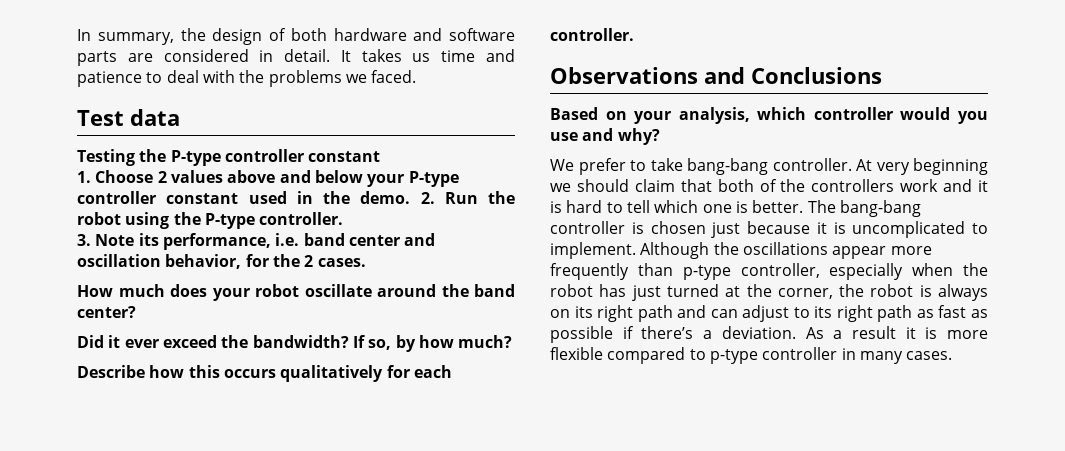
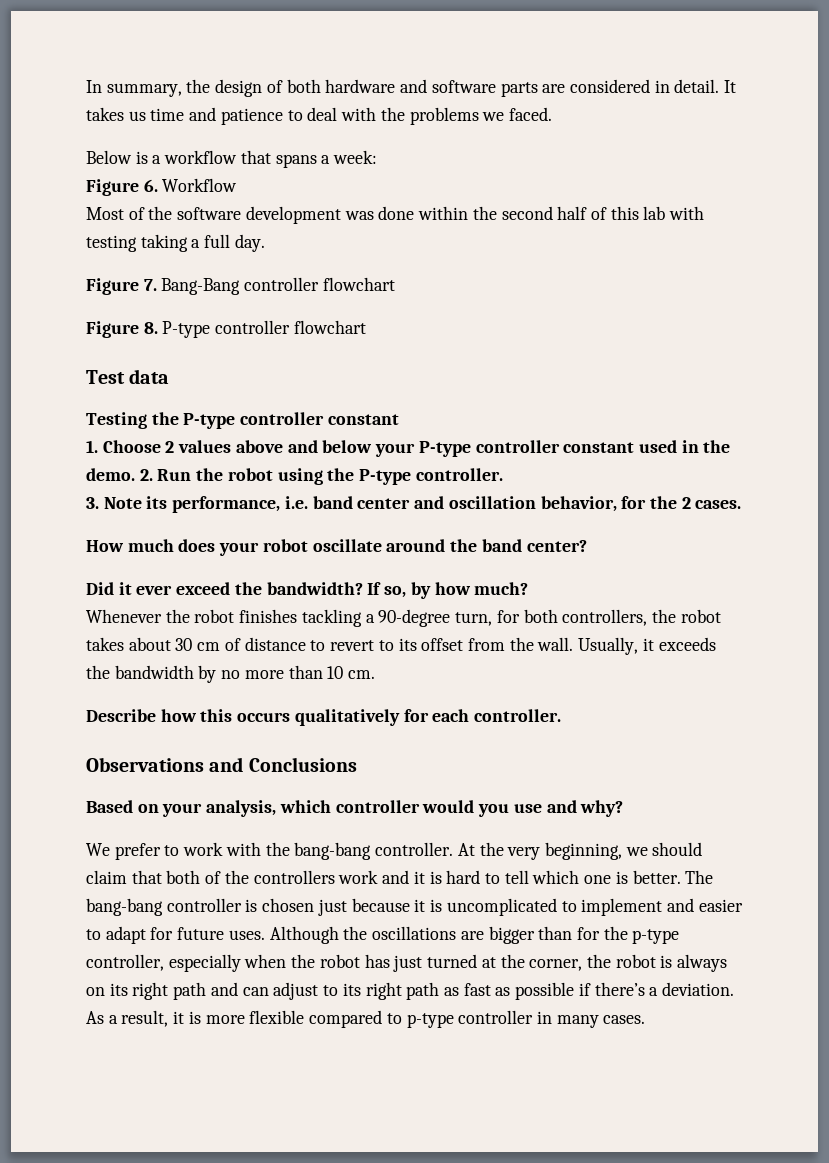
(417, 76) none -> [86,150,378,168] [86,178,238,196] [86,206,705,224] [86,234,265,252] [86,277,395,295] [86,320,366,338] // Below is a workflow that spans a week: // Figure 6. Workflow // Most of the software development was done within the second half of this lab with testing taking a full day. // Figure 7. Bang-Bang controller flowchart // Figure 8. P-type controller flowchart
(513, 341) none -> [86,609,721,627] [86,637,716,655] [86,665,376,683] // Whenever the robot finishes tackling a 90-degree turn, for both controllers, the robot takes about 30 cm of distance to revert to its offset from the wall. Usually, it exceeds the bandwidth by no more than 10 cm.
[650,158,988,175] take bang-bang controller. At very beginning -> [183,842,622,860] work with the bang-bang controller. At the very beginning,
[550,242,932,259] [550,263,673,280] implement. Although the oscillations appear more frequently than -> [581,898,743,916] [86,926,628,944] implement and easier to adapt for future uses. Although the oscillations are bigger than for the
[851,326,896,339] result -> [121,1010,169,1027] result,

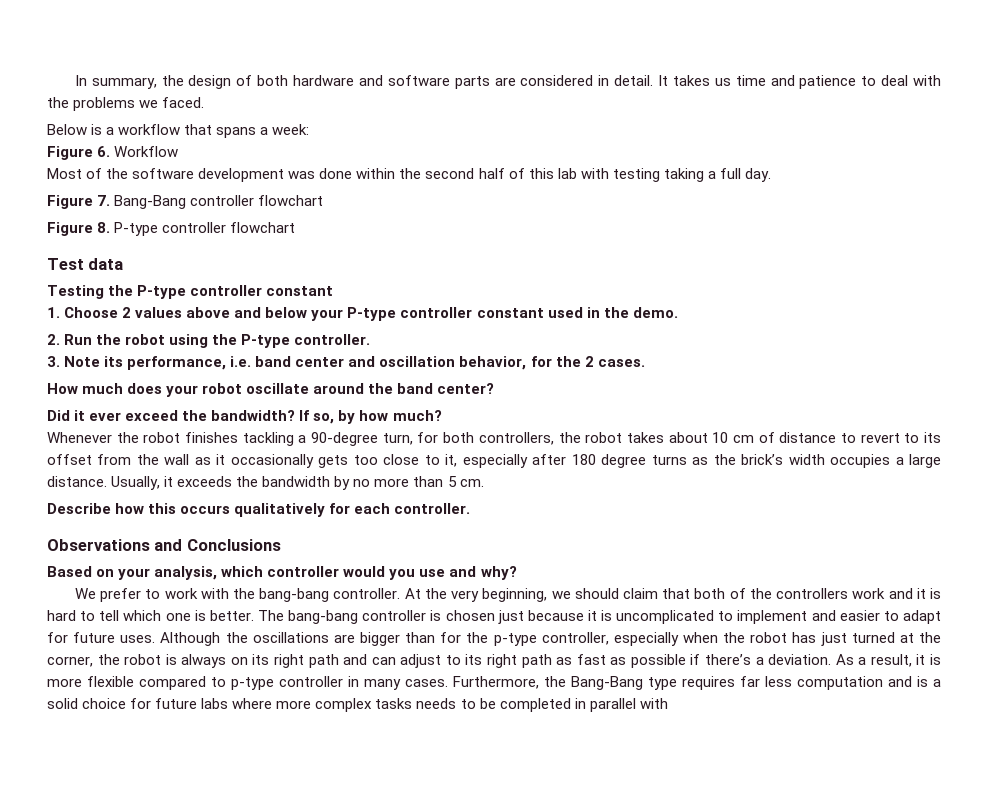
(135, 474) none -> (678, 312) //
[175,638,193,651] 30 -> [712,432,729,443] 10
[537,637,574,651] wall. -> [164,454,942,468] [47,476,107,487] wall as it occasionally gets too close to it, especially after 180 degree turns as the brick’s width occupies a large distance.
[327,666,344,679] 10 -> [447,476,457,487] 5
(646, 1019) none -> [453,676,941,690] [47,698,668,712] Furthermore, the Bang-Bang type requires far less computation and is a solid choice for future labs where more complex tasks needs to be completed in parallel with

